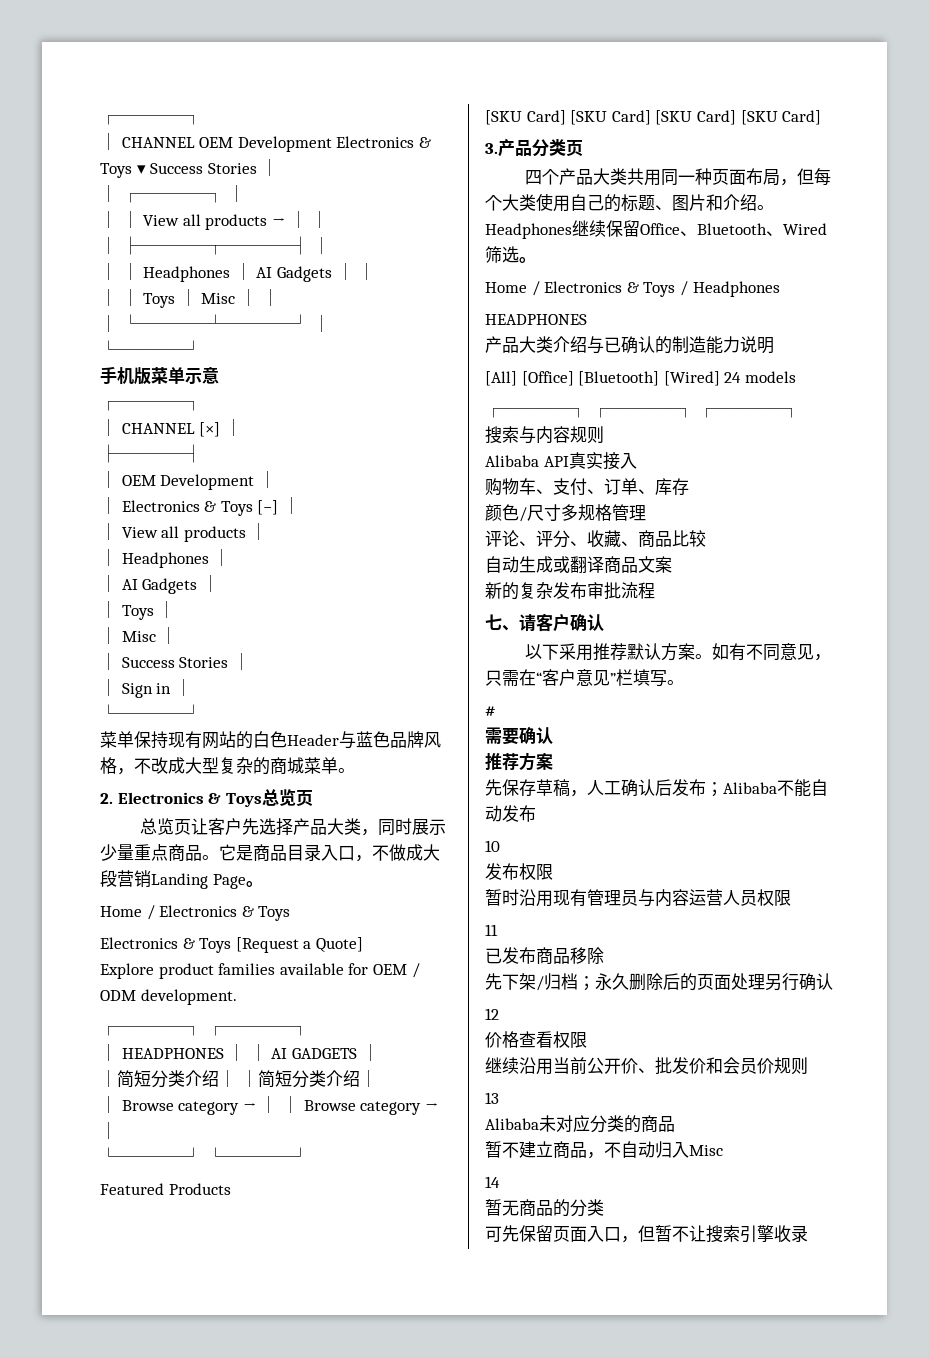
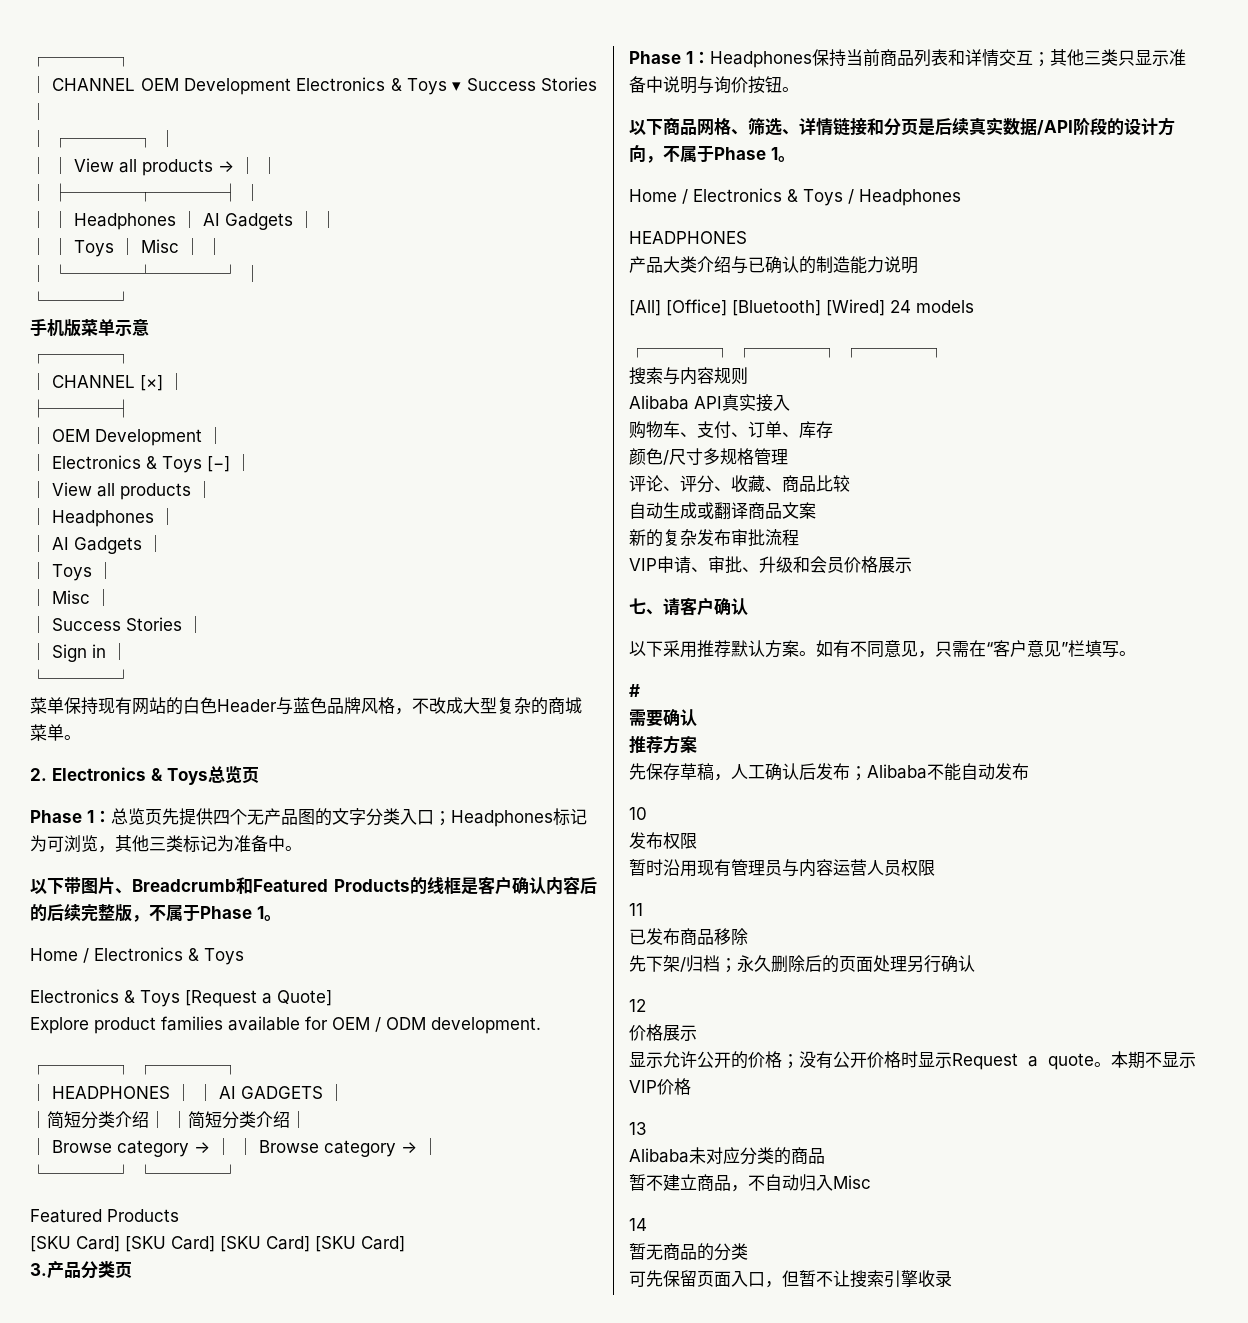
[139,818,446,836] [100,844,440,862] [100,870,246,889] 总览页让客户先选择产品大类，同时展示少量重点商品。它是商品目录入口，不做成大段营销Landing Page -> [30,808,587,827] [30,835,302,853] [30,876,597,895] [30,904,264,922] Phase 1：总览页先提供四个无产品图的文字分类入口；Headphones标记为可浏览，其他三类标记为准备中。 // 以下带图片、Breadcrumb和Featured Products的线框是客户确认内容后的后续完整版，不属于Phase 1
[524,168,831,186] [485,193,774,212] [485,220,827,239] [485,246,519,263] 四个产品大类共用同一种页面布局，但每个大类使用自己的标题、图片和介绍。Headphones继续保留Office、Bluetooth、Wired筛选 -> [629,49,1186,68] [629,76,799,94] [629,117,1175,136] [629,145,778,163] Phase 1：Headphones保持当前商品列表和详情交互；其他三类只显示准备中说明与询价按钮。 // 以下商品网格、筛选、详情链接和分页是后续真实数据/API阶段的设计方向，不属于Phase 1
(655, 590) none -> [629,556,912,574] // VIP申请、审批、升级和会员价格展示
[519,1031,587,1048] [485,1057,808,1075] 查看权限 // 继续沿用当前公开价、批发价和会员价规则 -> [663,1025,697,1041] [629,1051,1196,1070] [629,1078,691,1095] 展示 // 显示允许公开的价格；没有公开价格时显示Request a quote。本期不显示VIP价格

